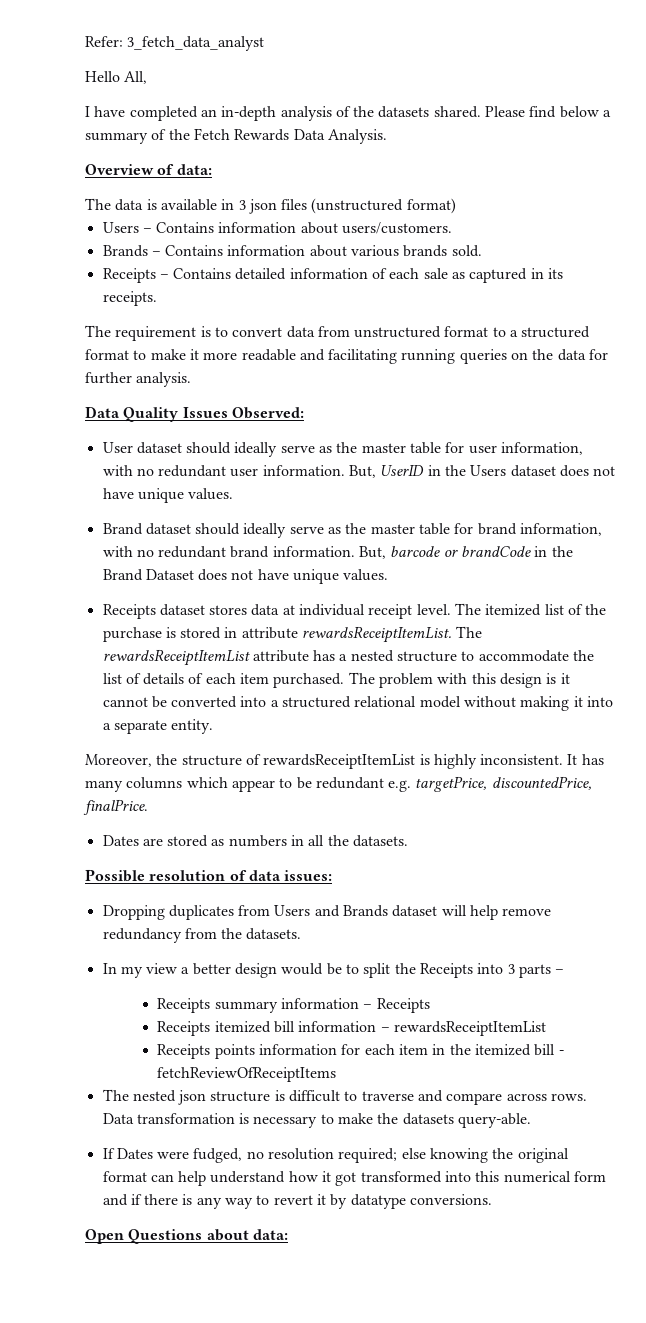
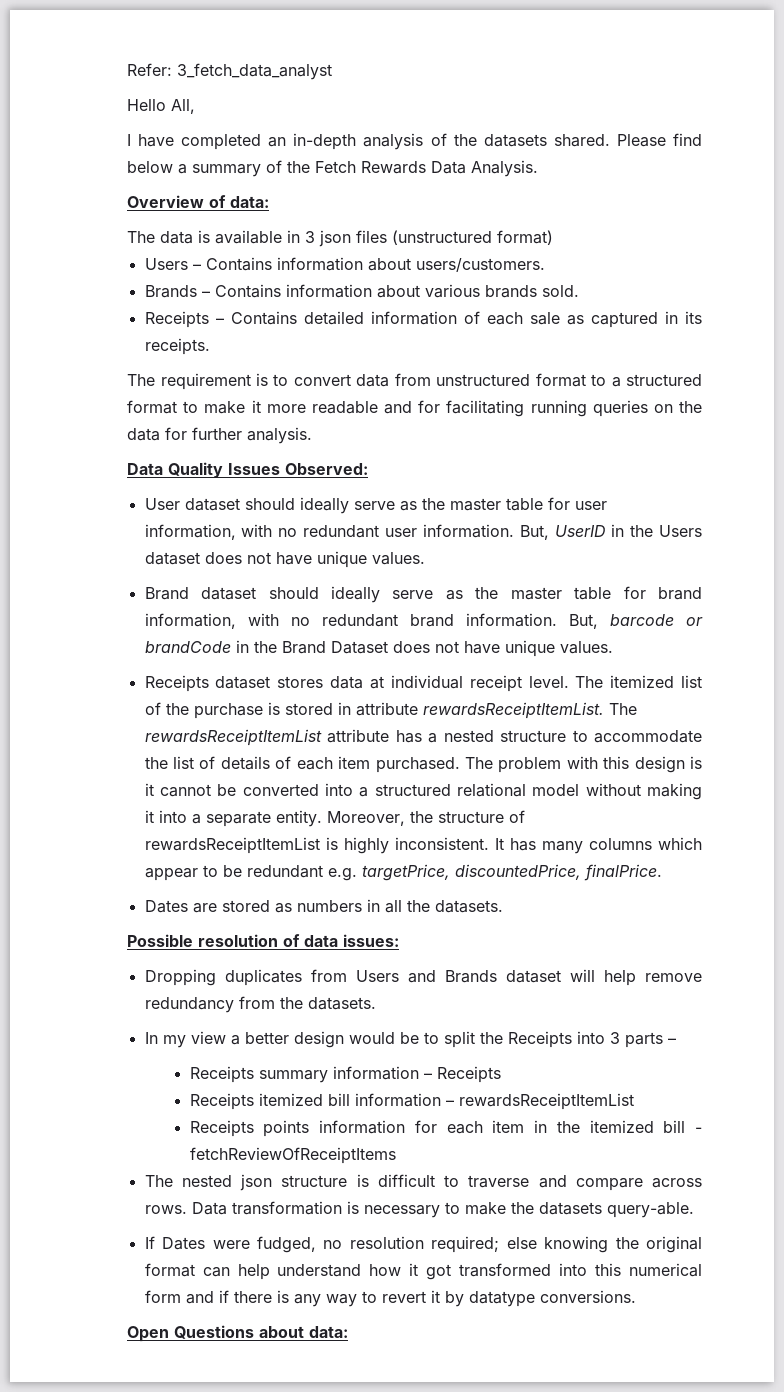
(325, 355) none -> [418,400,441,413] for
(214, 726) // -> (322, 818) none

